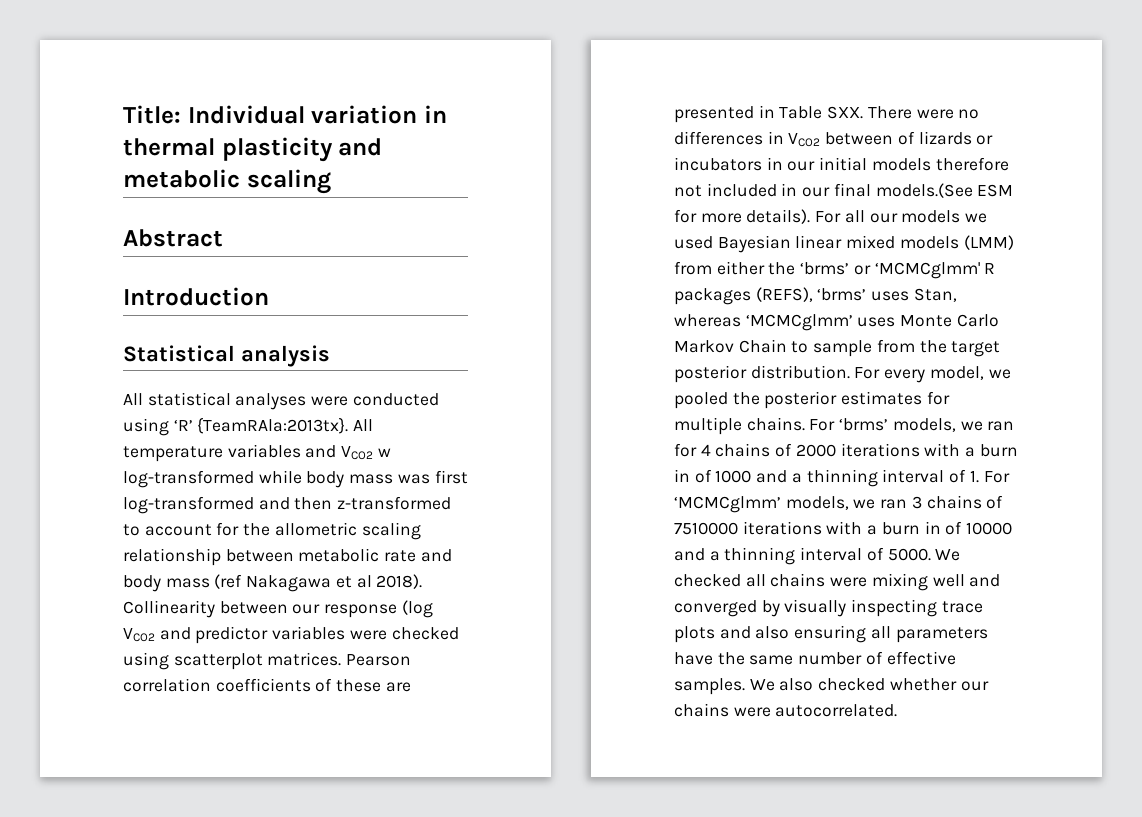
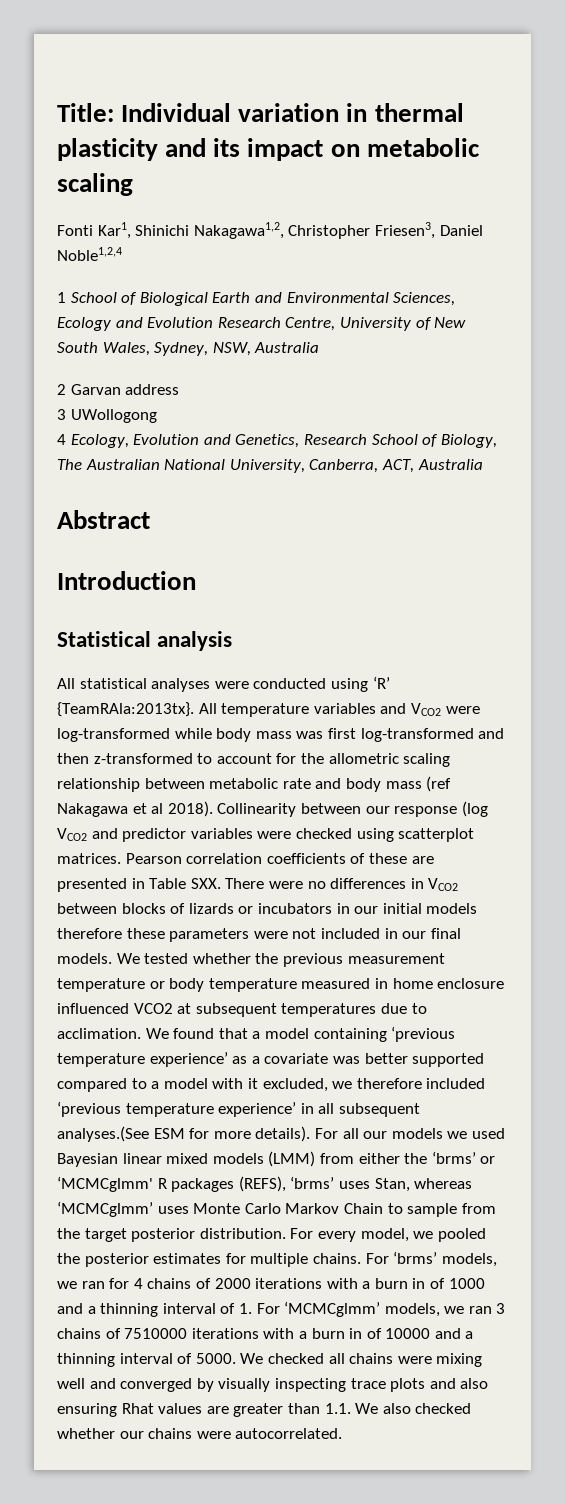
(383, 147) none -> [213,138,360,161] its impact on
(331, 181) none -> [57,222,483,239] [57,247,122,261] [57,292,456,306] [57,317,467,331] [57,342,320,356] [57,384,180,395] [57,409,157,423] [57,434,497,448] [57,459,483,473] // Fonti Kar1, Shinichi Nakagawa1,2, Christopher Friesen3, Daniel Noble1,2,4 // 1 School of Biological Earth and Environmental Sciences, Ecology and Evolution Research Centre, University of New South Wales, Sydney, NSW, Australia // 2 Garvan address // 3 UWollogong // 4 Ecology, Evolution and Genetics, Research School of Biology, The Australian National University, Canberra, ACT, Australia
[377,448,391,457] w -> [445,706,480,714] were
(894, 138) none -> [121,903,166,914] blocks
(1009, 164) none -> [126,928,288,942] these parameters were
[875,183,973,198] models.(See -> [57,953,445,967] [57,978,505,992] [57,1003,427,1017] [57,1026,456,1042] [57,1052,485,1067] [57,1078,486,1092] [57,1101,420,1117] [57,1126,149,1142] models. We tested whether the previous measurement temperature or body temperature measured in home enclosure influenced VCO2 at subsequent temperatures due to acclimation. We found that a model containing ‘previous temperature experience’ as a covariate was better supported compared to a model with it excluded, we therefore included ‘previous temperature experience’ in all subsequent analyses.(See
[870,626,988,643] [674,651,956,665] [674,678,745,695] all parameters have the same number of effective samples. -> [121,1403,351,1417] Rhat values are greater than 1.1.

